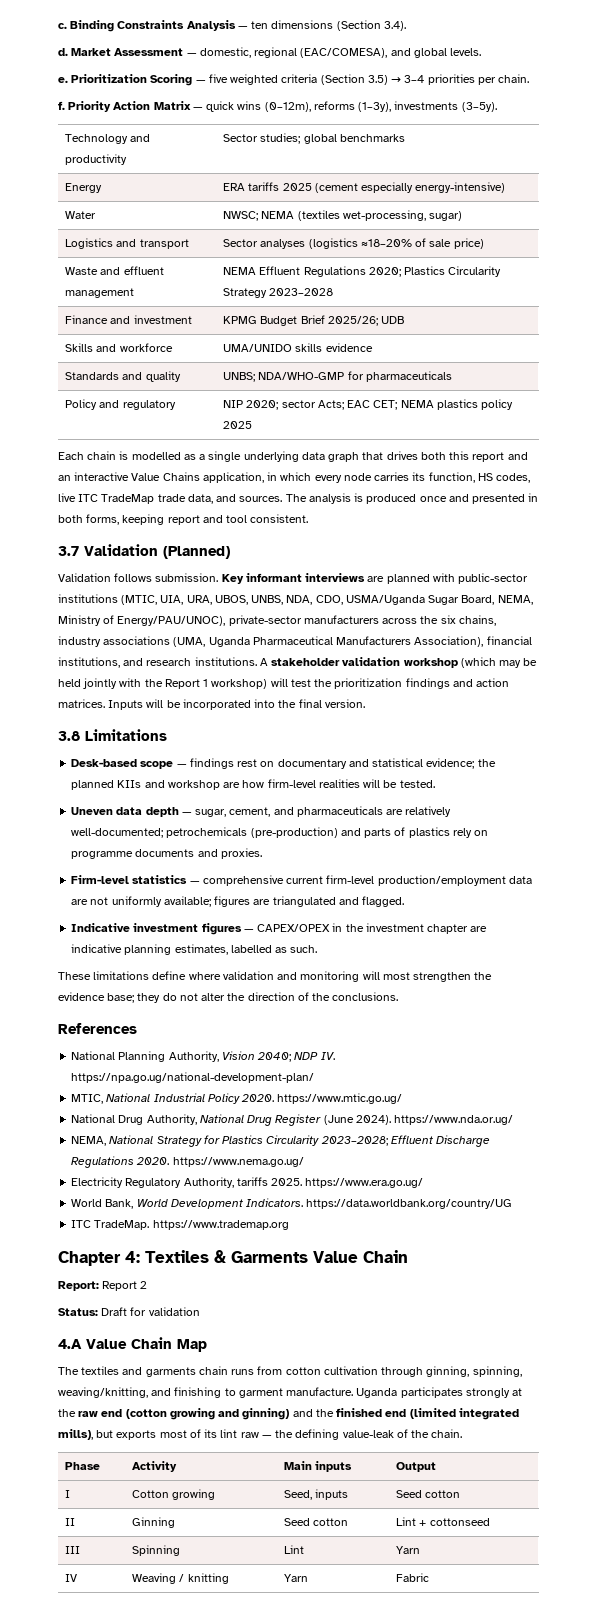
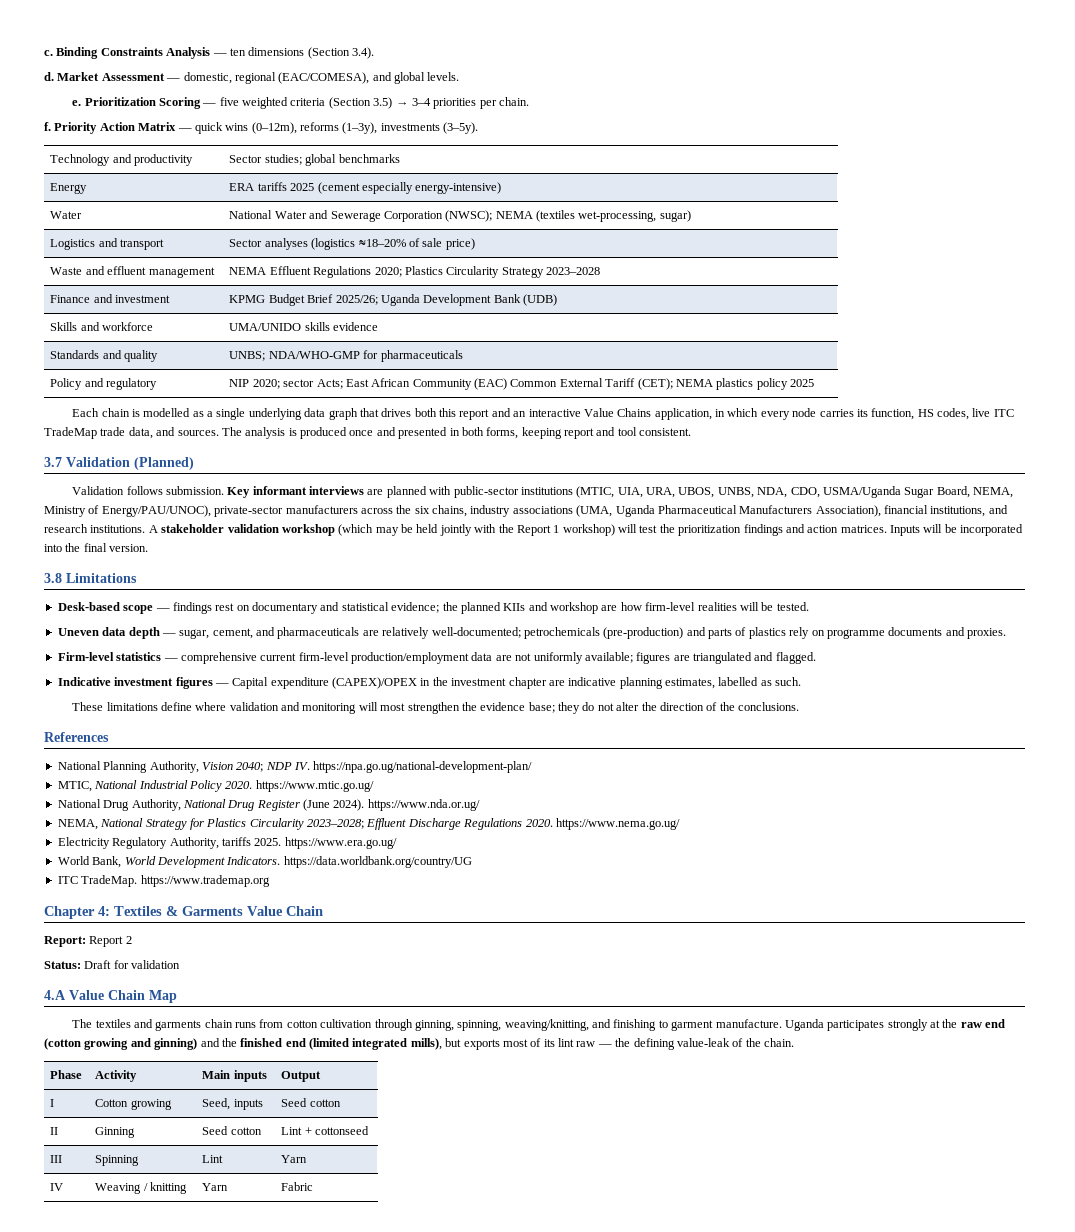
[223,211,259,221] NWSC; -> [229,210,493,222] National Water and Sewerage Corporation (NWSC);
[381,316,405,324] UDB -> [380,294,557,306] Uganda Development Bank (UDB)
[347,400,398,410] EAC CET; -> [345,378,673,390] East African Community (EAC) Common External Tariff (CET);
[257,924,331,932] CAPEX/OPEX -> [232,677,417,689] Capital expenditure (CAPEX)/OPEX

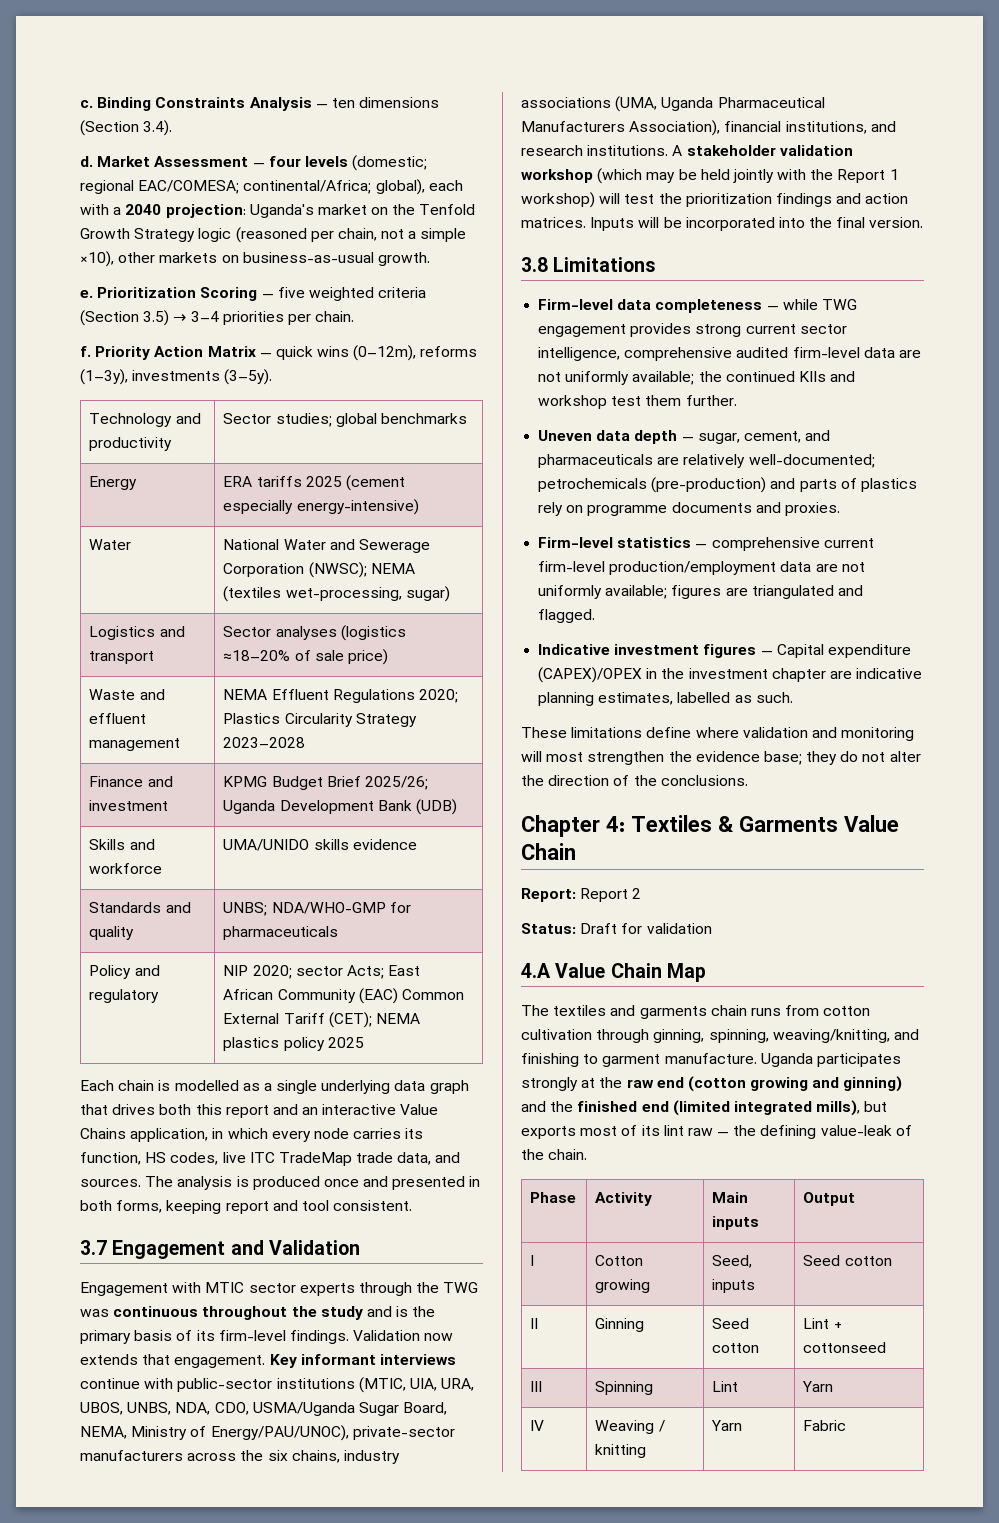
[183,72,460,84] domestic, regional (EAC/COMESA), and global levels. -> [268,155,428,171] [80,179,463,195] [80,204,476,218] [80,227,467,243] [80,251,430,267] four levels (domestic; regional EAC/COMESA; continental/Africa; global), each with a 2040 projection: Uganda's market on the Tenfold Growth Strategy logic (reasoned per chain, not a simple ×10), other markets on business-as-usual growth.
[66,457,194,470] [72,486,224,495] Validation (Planned) // Validation follows submission. -> [112,1240,360,1259] [80,1282,479,1296] [80,1306,436,1320] [80,1330,454,1344] [80,1354,266,1368] Engagement and Validation // Engagement with MTIC sector experts through the TWG was continuous throughout the study and is the primary basis of its firm-level findings. Validation now extends that engagement.
[367,486,427,498] are planned -> [80,1378,140,1389] continue
[57,602,809,614] Desk-based scope — findings rest on documentary and statistical evidence; the planned KIIs and workshop are how firm-level realities will be tested. -> [538,299,857,313] [538,323,847,337] [538,347,921,361] [538,371,856,385] [538,395,737,409] Firm-level data completeness — while TWG engagement provides strong current sector intelligence, comprehensive audited firm-level data are not uniformly available; the continued KIIs and workshop test them further.
[44,732,109,742] [57,761,533,773] [57,780,374,792] [57,799,480,811] [57,818,680,830] [57,837,397,849] [57,856,472,868] [57,875,270,887] // References // National Planning Authority, Vision 2040; NDP IV. https://npa.go.ug/national-development-plan/ // MTIC, National Industrial Policy 2020. https://www.mtic.go.ug/ // National Drug Authority, National Drug Register (June 2024). https://www.nda.or.ug/ // NEMA, National Strategy for Plastics Circularity 2023–2028; Effluent Discharge Regulations 2020. https://www.nema.go.ug/ // Electricity Regulatory Authority, tariffs 2025. https://www.era.go.ug/ // World Bank, World Development Indicators. https://data.worldbank.org/country/UG // ITC TradeMap. https://www.trademap.org -> (748, 780) none

